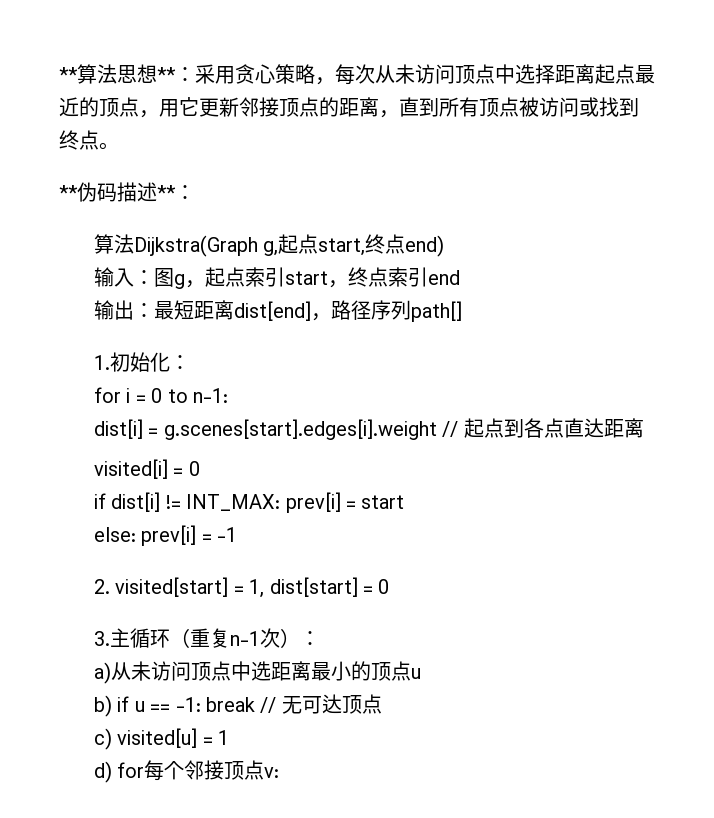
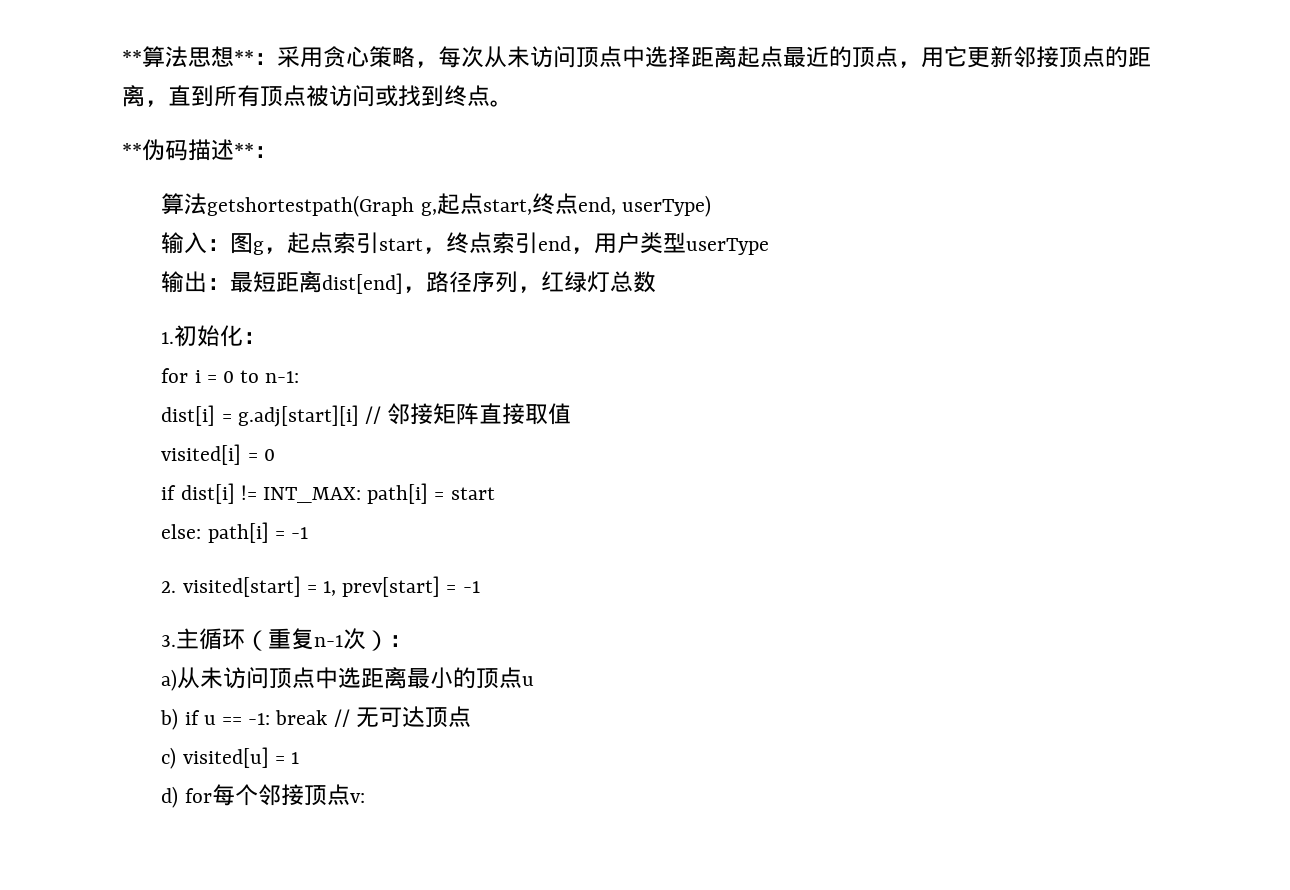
[133,235,258,257] Dijkstra(Graph -> [207,195,415,217] getshortestpath(Graph
[405,235,445,257] end) -> [577,195,711,217] end, userType)
(460, 277) none -> [571,232,770,255] ，用户类型userType
[410,301,462,322] path[] -> [518,271,657,293] ，红绿灯总数
[163,418,644,440] g.scenes[start].edges[i].weight // 起点到各点直达距离 -> [237,403,572,427] g.adj[start][i] // 邻接矩阵直接取值
[285,492,341,513] prev[i] -> [367,483,429,504] path[i]
[141,525,197,546] prev[i] -> [207,522,269,543] path[i]
[269,577,390,597] dist[start] = 0 -> [342,576,480,597] prev[start] = -1

